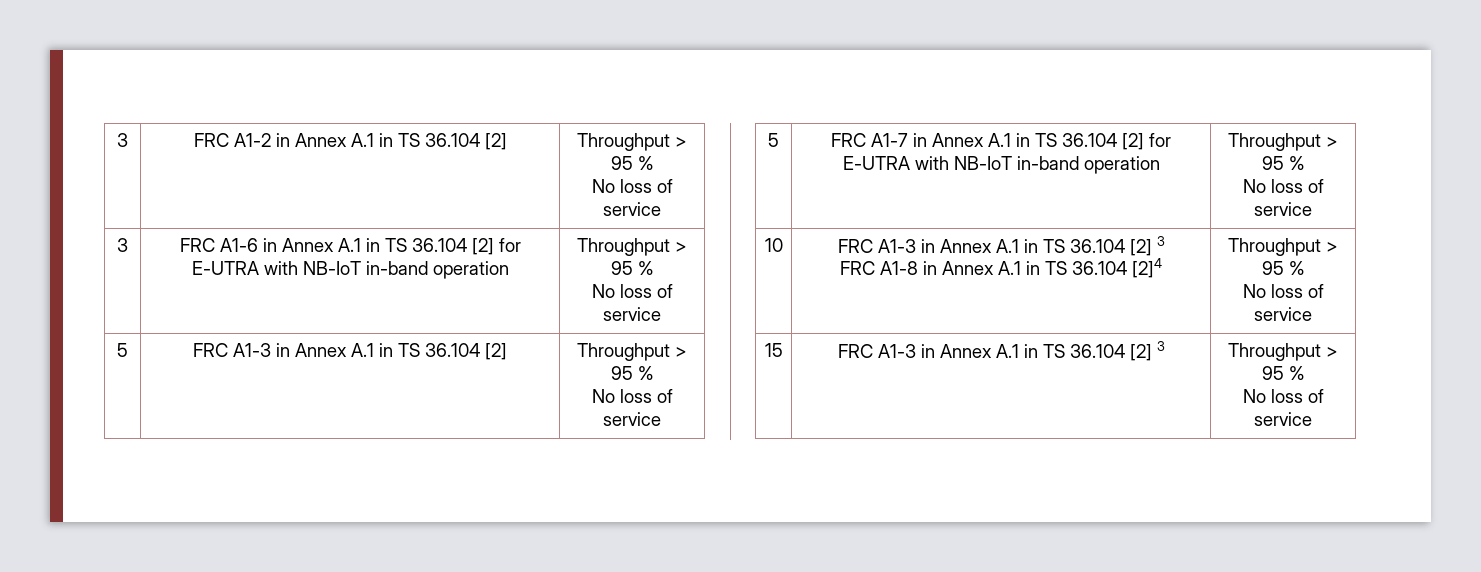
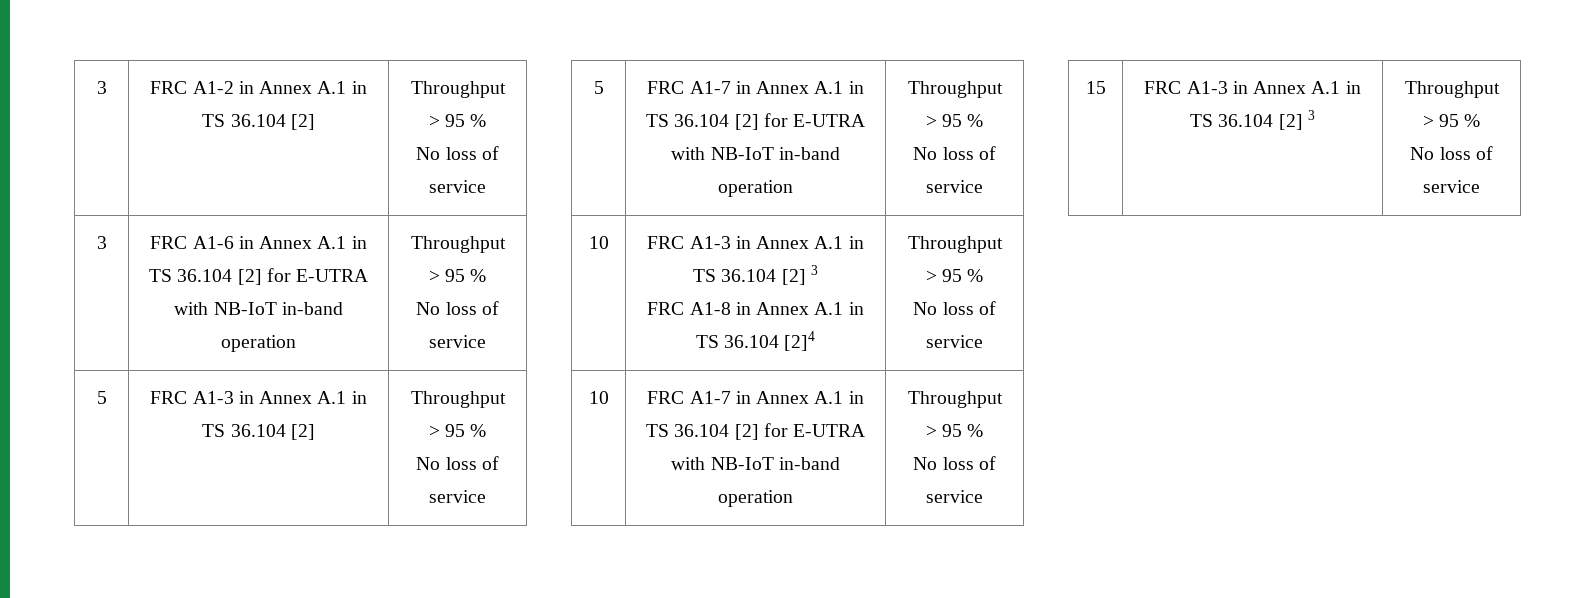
(1312, 314) none -> [588,391,609,404] [647,391,864,404] [645,423,866,440] [671,457,840,470] [718,490,793,507] [907,391,1003,408] [925,424,984,437] [913,456,996,470] [926,490,983,503] // 10 | FRC A1-7 in Annex A.1 in TS 36.104 [2] for E-UTRA with NB-IoT in-band operation | Throughput > 95 % // No loss of service

